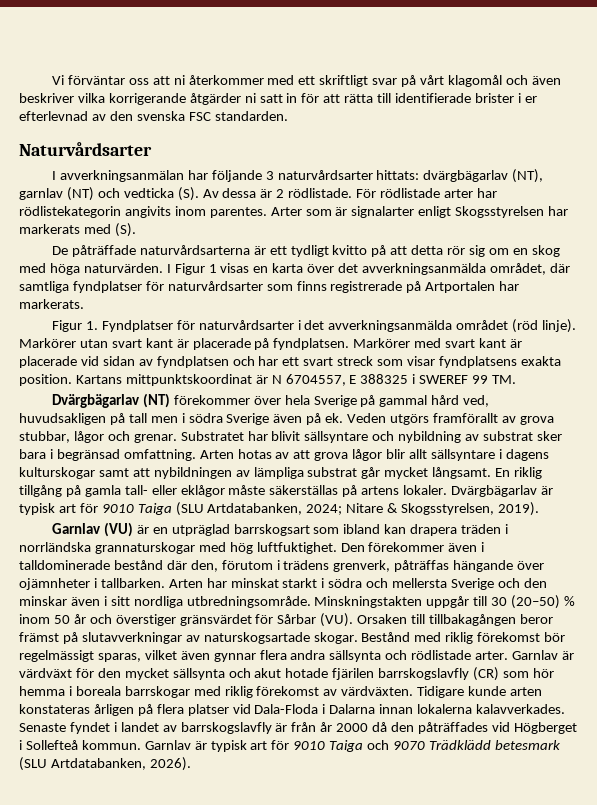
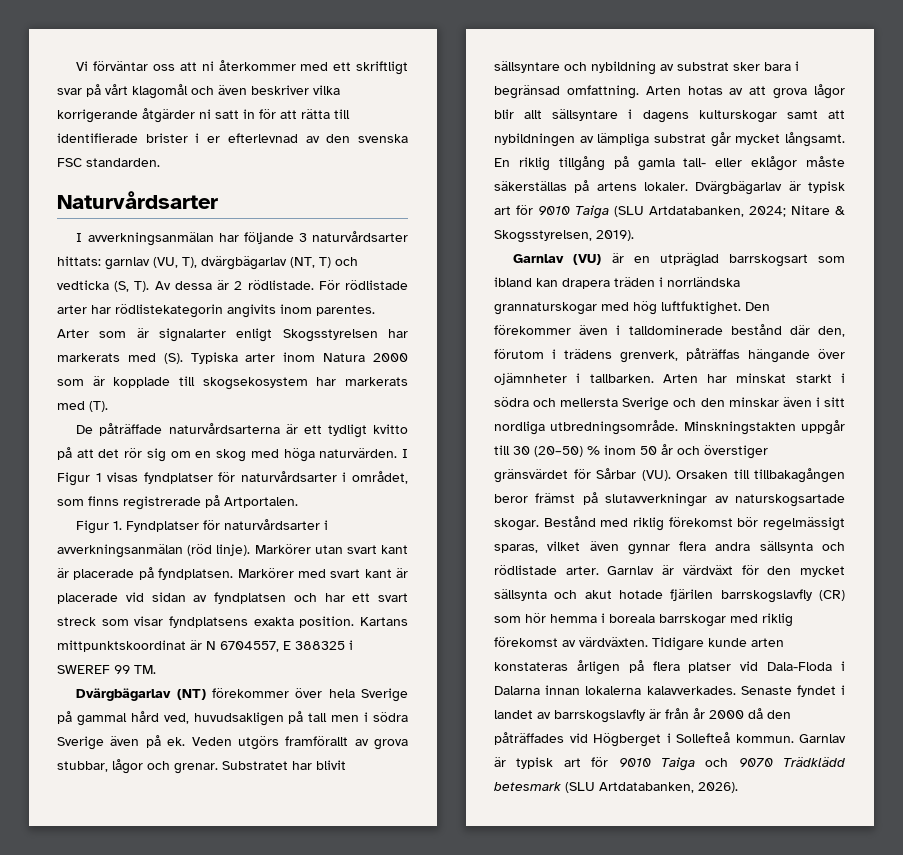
[423,169,544,183] [19,187,199,201] dvärgbägarlav (NT), garnlav (NT) och vedticka (S). -> [105,256,358,270] [57,280,150,292] garnlav (VU, T), dvärgbägarlav (NT, T) och vedticka (S, T).
(136, 230) none -> [190,352,408,364] [57,376,408,390] [57,401,108,412] Typiska arter inom Natura 2000 som är kopplade till skogsekosystem har markerats med (T).
[411,245,444,255] detta -> [98,449,120,458] det
[253,263,570,275] [19,281,69,293] en karta över det avverkningsanmälda området, där samtliga -> (139, 477) none
(263, 286) none -> [342,471,408,484] i området,
[425,281,520,293] [19,299,84,309] Artportalen har markerats. -> [224,497,298,508] Artportalen.
[304,320,509,332] det avverkningsanmälda området -> [57,544,183,558] avverkningsanmälan

